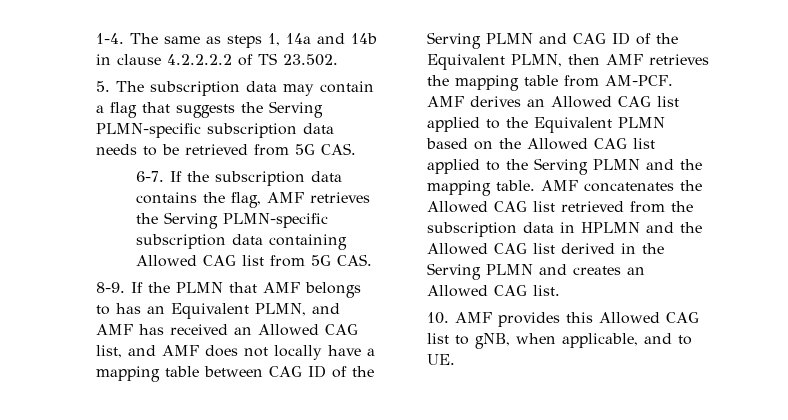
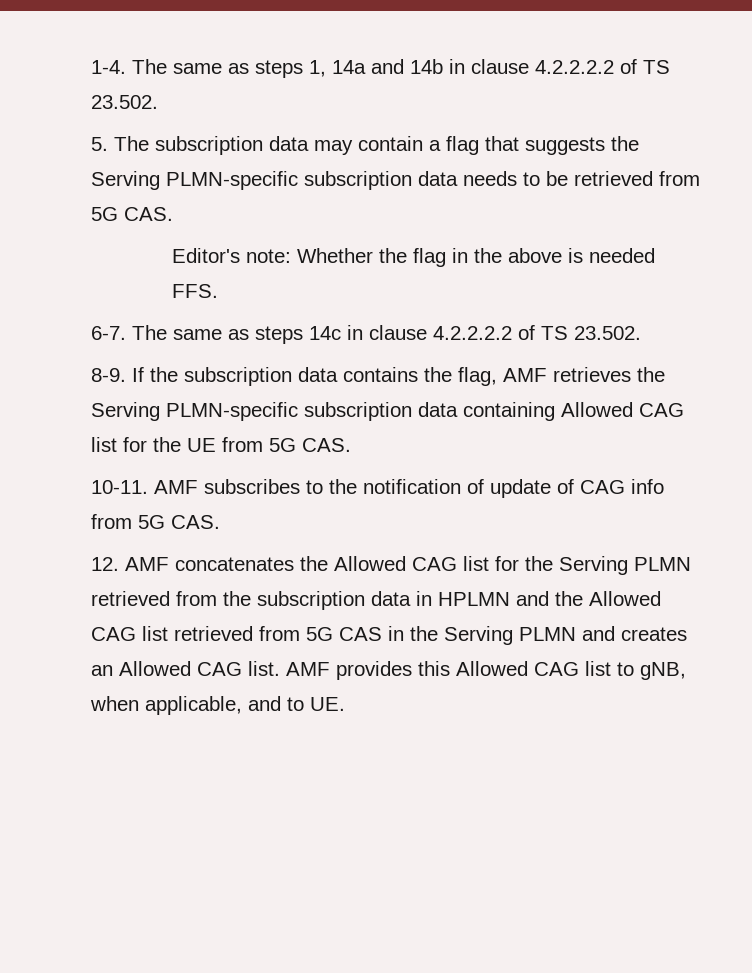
[136,171,165,182] 6-7. -> [171,248,655,267] [171,284,218,298] [90,325,641,344] [90,368,126,382] Editor's note: Whether the flag in the above is needed FFS. // 6-7. The same as steps 14c in clause 4.2.2.2.2 of TS 23.502. // 8-9.
[270,254,373,267] [96,282,362,298] [96,303,341,319] [96,324,359,336] [96,345,376,360] [96,365,375,382] [427,32,679,49] [427,54,710,70] [427,75,674,91] [427,96,680,108] [427,117,666,133] [426,138,656,150] [427,158,703,175] [427,180,536,196] from 5G CAS. // 8-9. If the PLMN that AMF belongs to has an Equivalent PLMN, and AMF has received an Allowed CAG list, and AMF does not locally have a mapping table between CAG ID of the Serving PLMN and CAG ID of the Equivalent PLMN, then AMF retrieves the mapping table from AM-PCF. AMF derives an Allowed CAG list applied to the Equivalent PLMN based on the Allowed CAG list applied to the Serving PLMN and the mapping table. -> [122,437,351,452] [90,479,664,498] [90,514,220,529] [90,557,119,571] for the UE from 5G CAS. // 10-11. AMF subscribes to the notification of update of CAG info from 5G CAS. // 12.
(556, 206) none -> [494,556,691,575] for the Serving PLMN
[561,243,616,254] derived -> [173,626,382,641] retrieved from 5G CAS
[427,312,450,324] // 10. -> (280, 668) none

